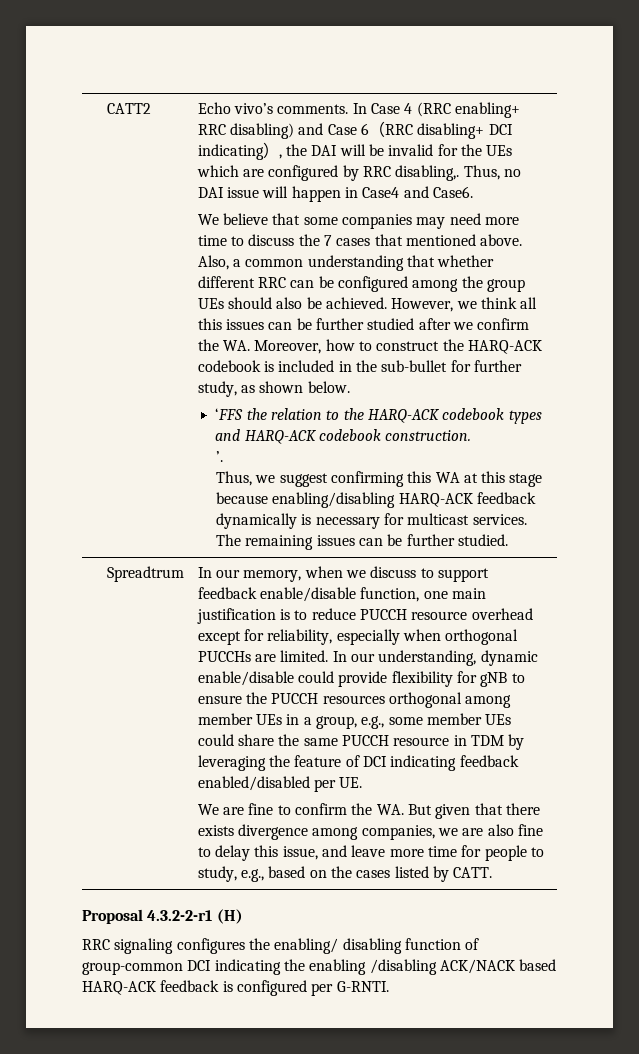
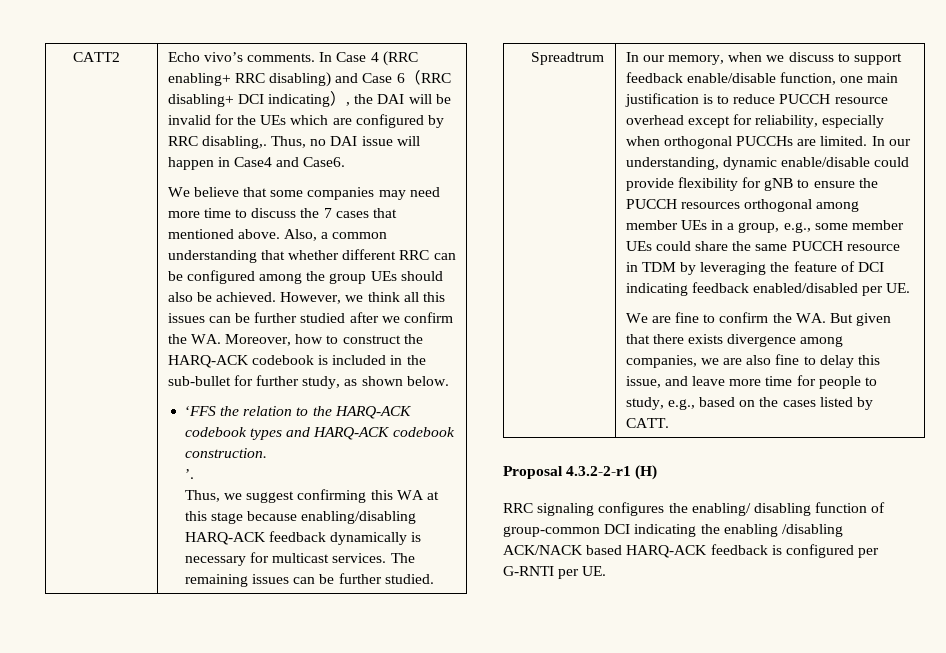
[336,981,389,992] G-RNTI. -> [503,566,607,579] G-RNTI per UE.

